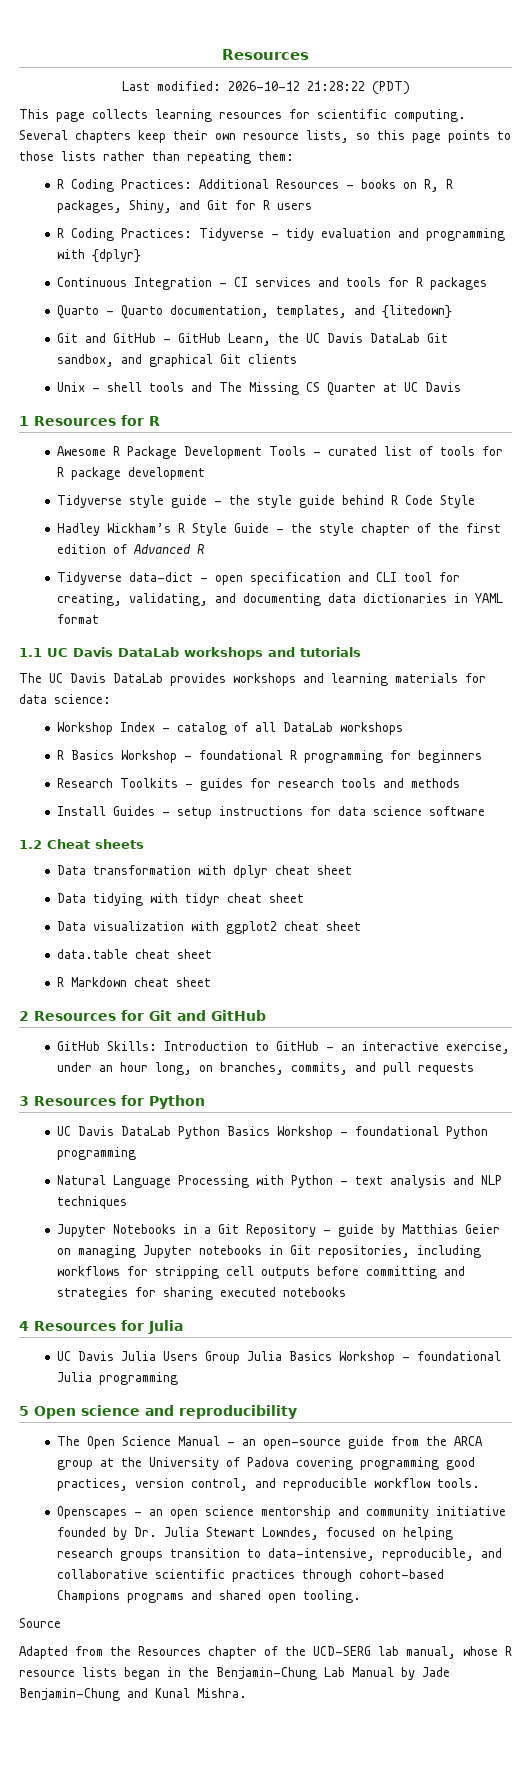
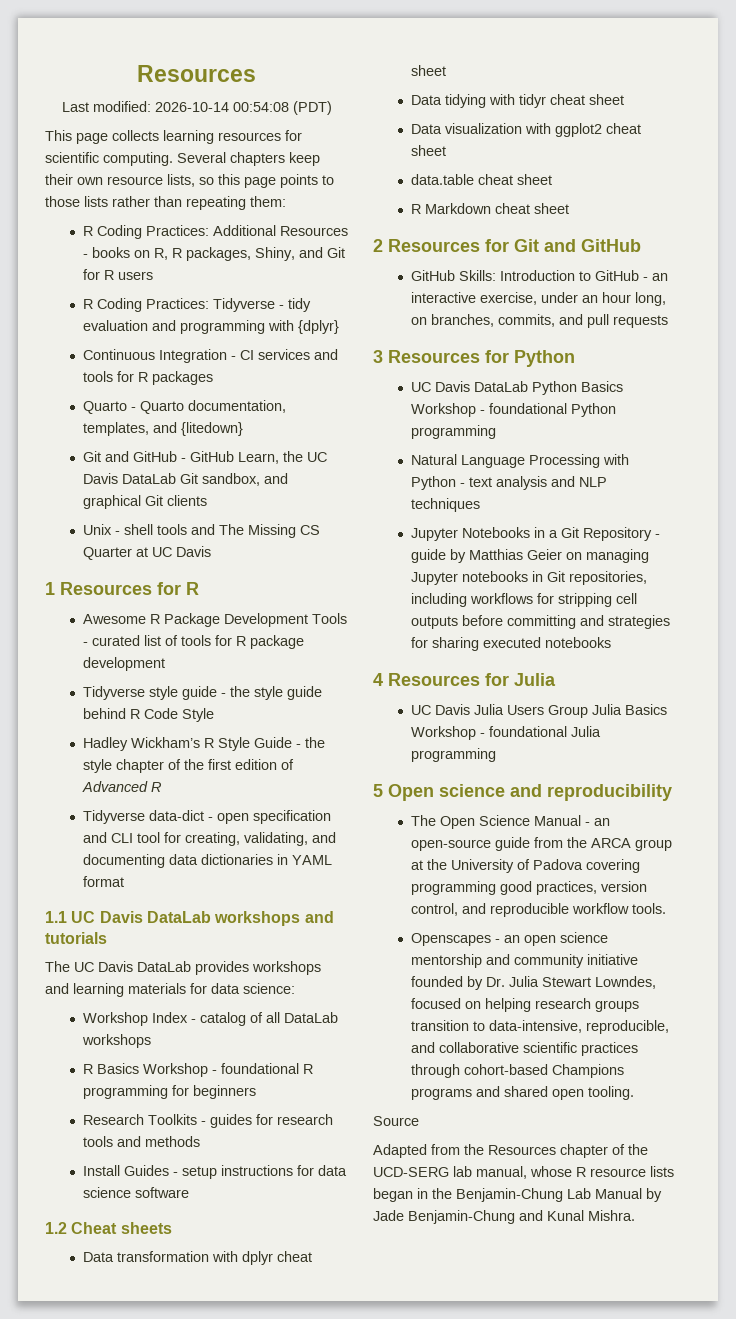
[227,81,365,91] 2026-10-12 21:28:22 -> [154,102,289,112] 2026-10-14 00:54:08

